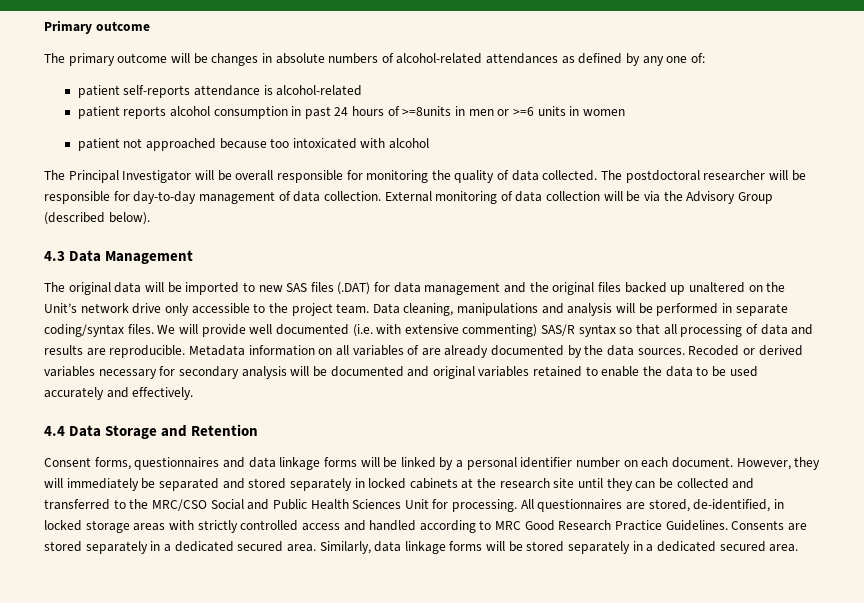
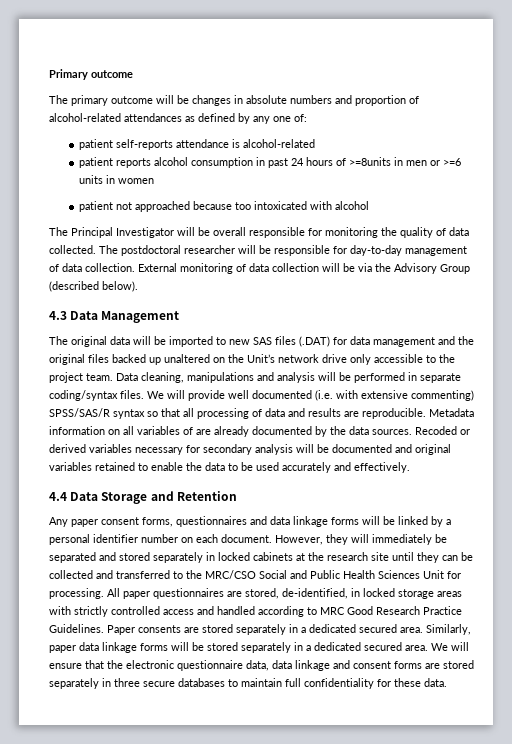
(379, 58) none -> [335,95,406,106] and proportion
[541,324,576,336] SAS/R -> [49,408,110,417] SPSS/SAS/R
[44,457,91,467] Consent -> [49,517,139,527] Any paper consent
(534, 504) none -> [123,591,150,599] paper
[731,520,785,530] Consents -> [107,625,181,635] Paper consents
(371, 547) none -> [49,645,76,653] paper
(799, 548) none -> [431,642,469,651] [49,660,474,671] [49,678,447,689] We will ensure that the electronic questionnaire data, data linkage and consent forms are stored separately in three secure databases to maintain full confidentiality for these data.

